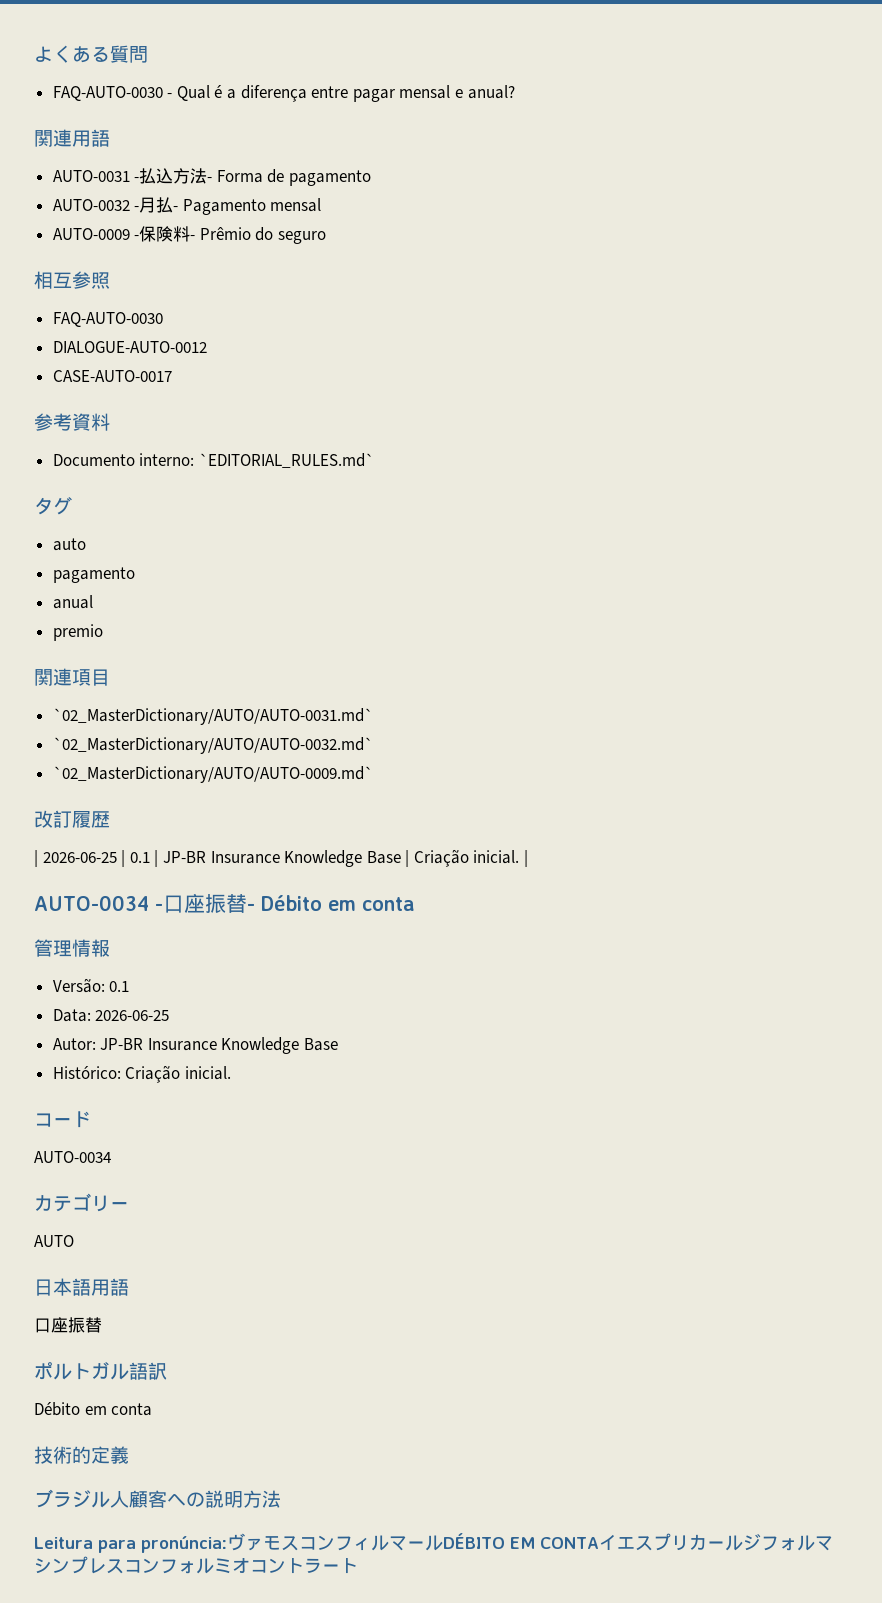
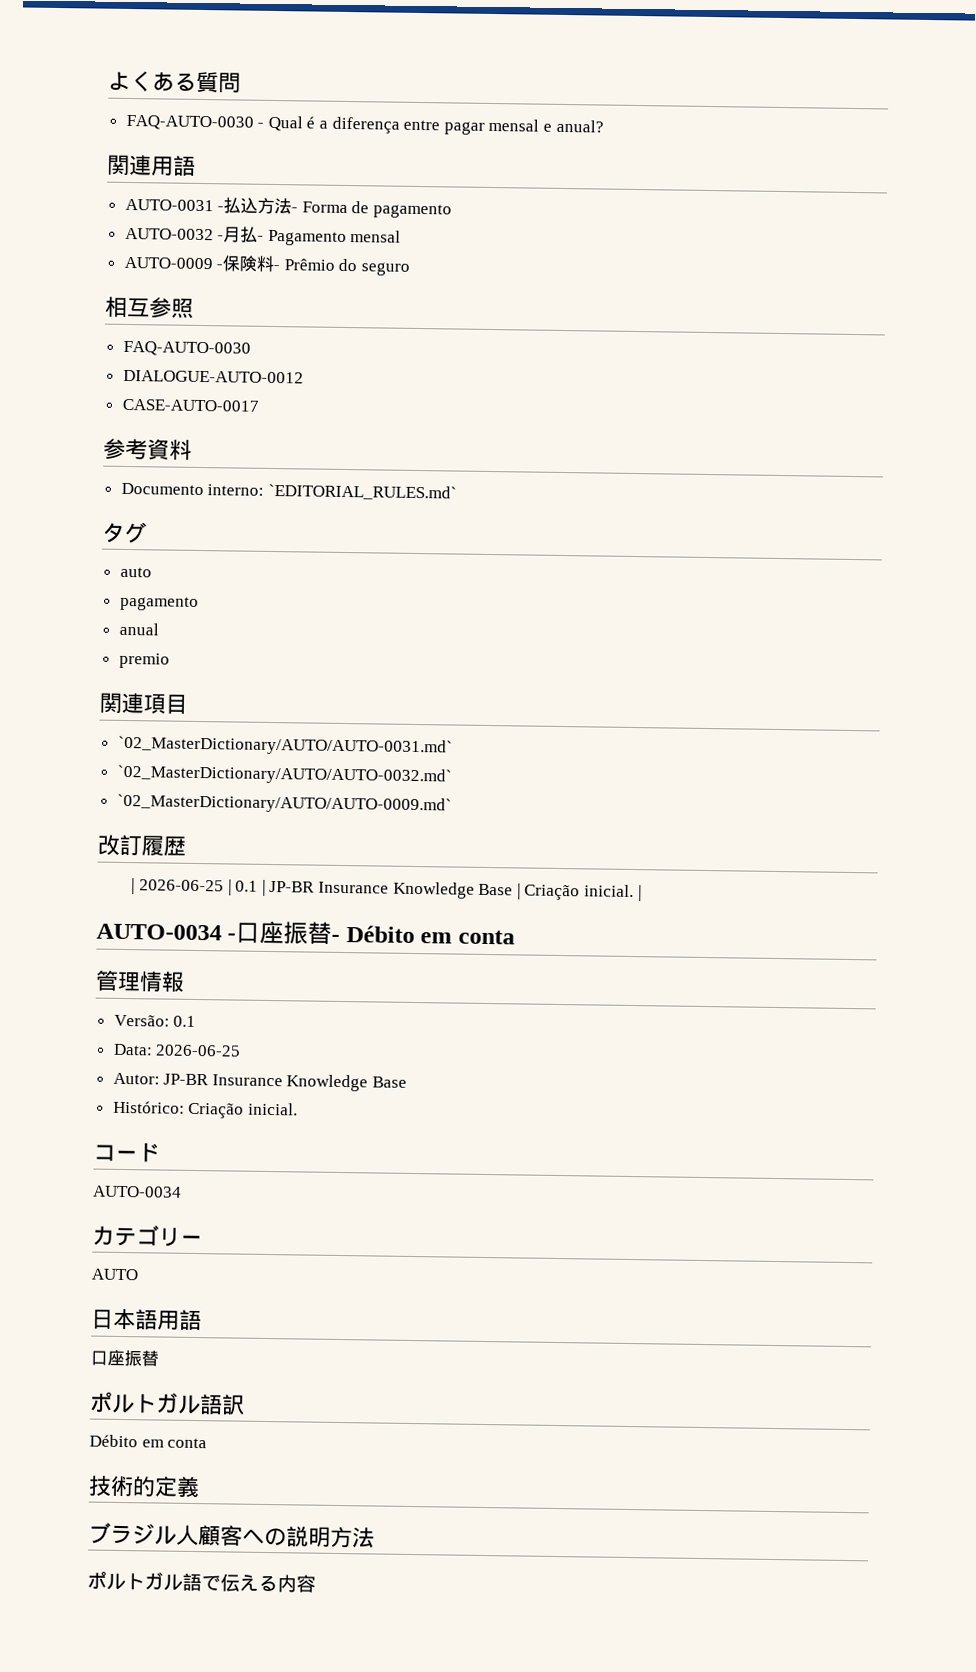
[34,1533,833,1553] [34,1556,358,1574] Leitura para pronúncia:ヴァモスコンフィルマールDÉBITO EM CONTAイエスプリカールジフォルマシンプレスコンフォルミオコントラート -> [87,1571,316,1593] ポルトガル語で伝える内容

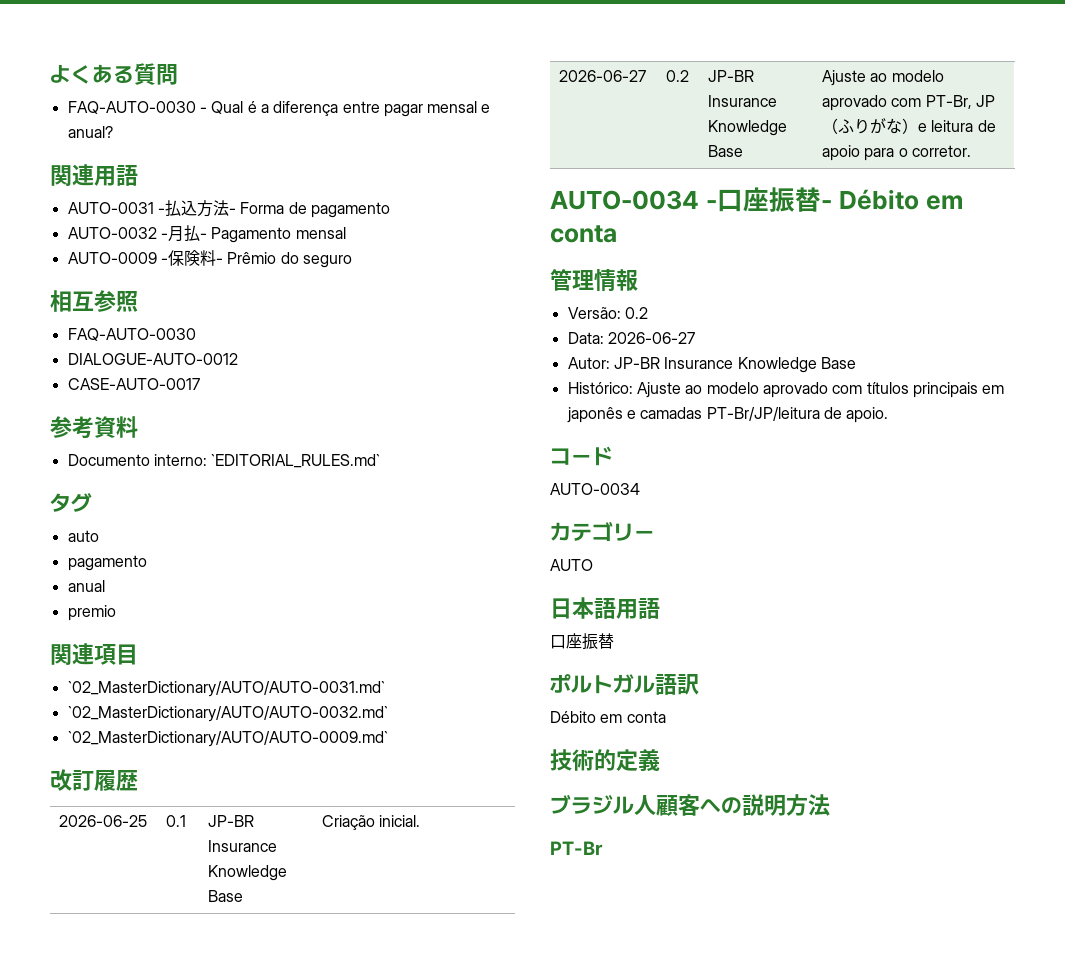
[131,878,642,902] // | 2026-06-25 | 0.1 | JP-BR Insurance Knowledge Base | Criação inicial. | -> [59,815,148,827] [166,815,187,827] [208,815,255,827] [208,840,278,852] [208,865,288,881] [208,890,244,902] [322,815,421,830] [559,70,647,82] [666,70,690,82] [708,70,755,82] [708,95,778,107] [708,120,788,136] [708,145,744,157] [822,70,944,86] [822,95,996,111] [822,118,996,134] [822,145,972,161] // 2026-06-25 | 0.1 | JP-BR Insurance Knowledge Base | Criação inicial. // 2026-06-27 | 0.2 | JP-BR Insurance Knowledge Base | Ajuste ao modelo aprovado com PT-Br, JP（ふりがな）e leitura de apoio para o corretor.
[173,1015,197,1027] 0.1 -> [624,307,648,319] 0.2
[155,1044,242,1057] 2026-06-25 -> [607,332,695,344] 2026-06-27
[188,1102,298,1119] Criação inicial. -> [636,382,1005,398] [566,407,889,423] Ajuste ao modelo aprovado com títulos principais em japonês e camadas PT-Br/JP/leitura de apoio.
[87,1571,316,1593] ポルトガル語で伝える内容 -> [550,841,603,855] PT-Br

